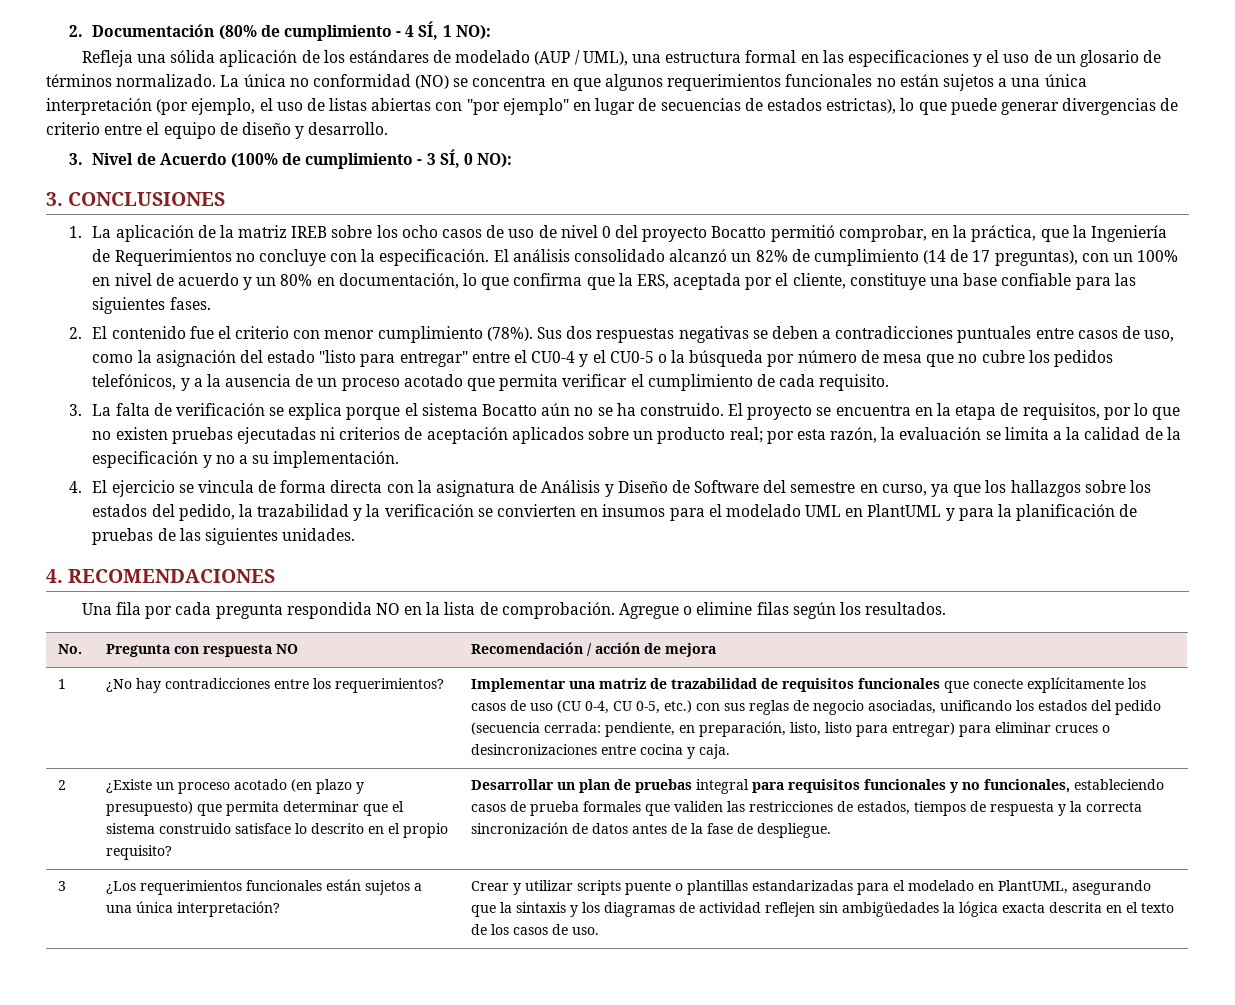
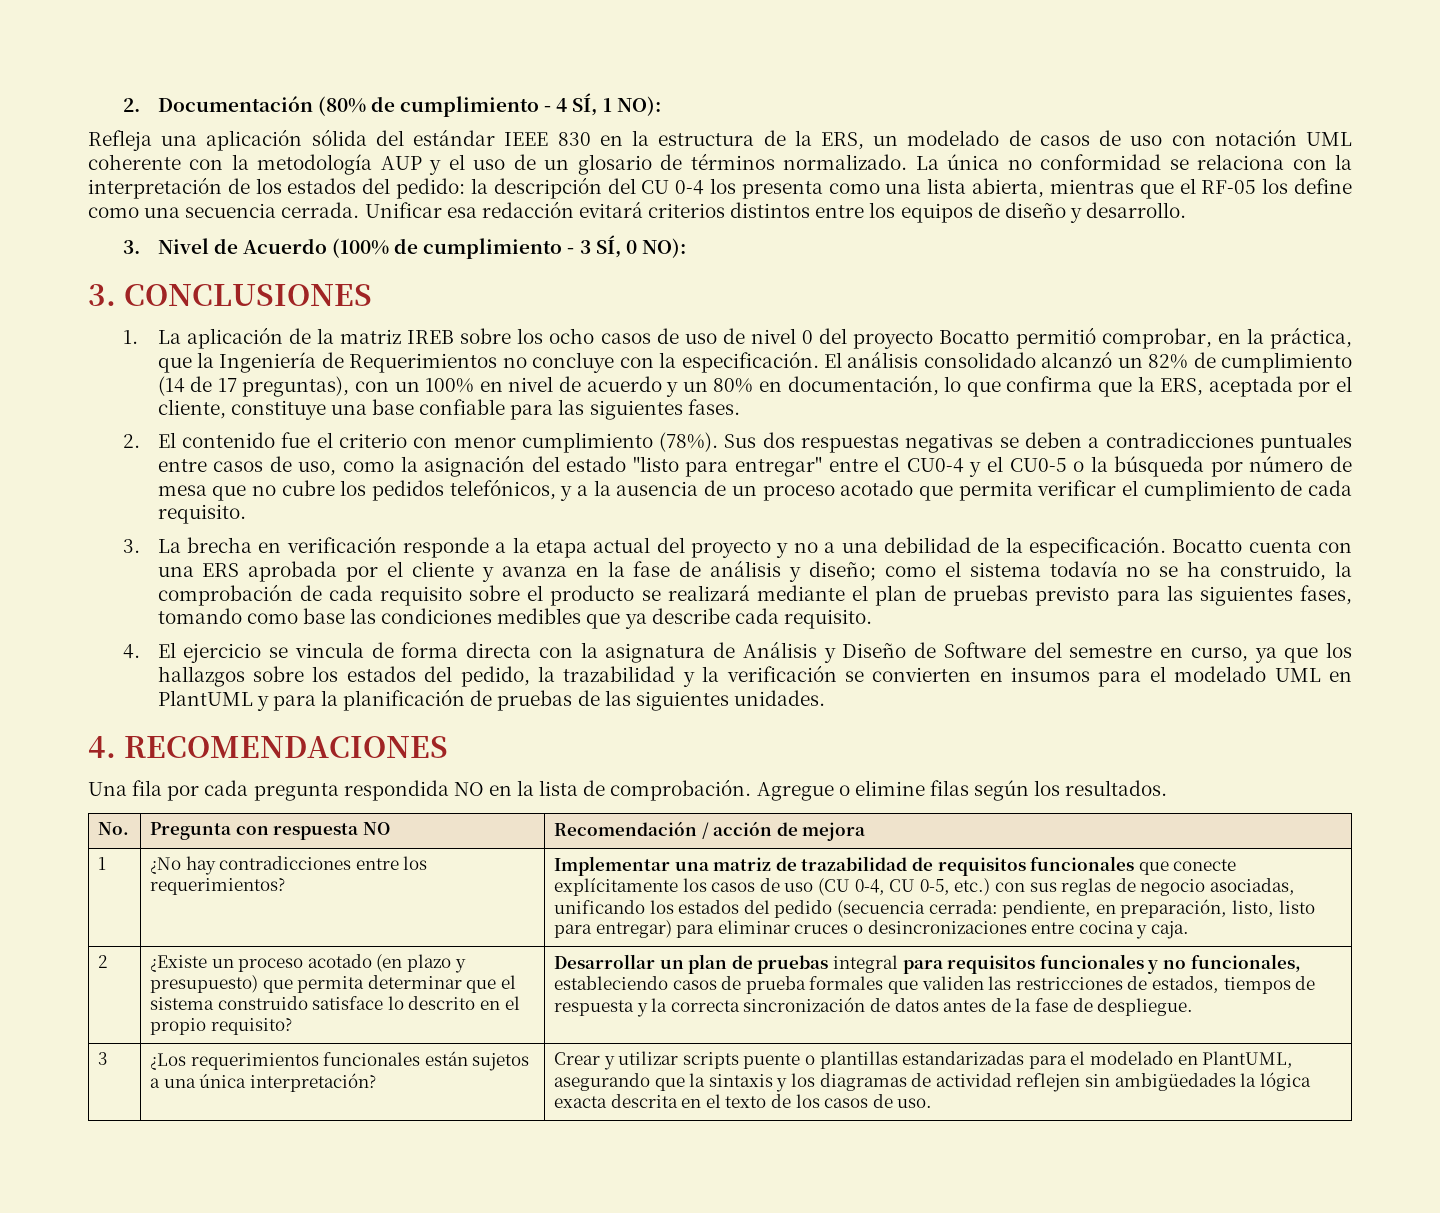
[170,50,969,67] sólida aplicación de los estándares de modelado (AUP / UML), una estructura formal en las especificaciones -> [206,129,1353,151] [88,154,422,175] aplicación sólida del estándar IEEE 830 en la estructura de la ERS, un modelado de casos de uso con notación UML coherente con la metodología AUP
[415,74,1087,91] [46,98,1179,115] [46,122,216,139] (NO) se concentra en que algunos requerimientos funcionales no están sujetos a una única interpretación (por ejemplo, el uso de listas abiertas con "por ejemplo" en lugar de secuencias de estados estrictas), lo que puede generar divergencias de criterio entre el equipo -> [1169,154,1352,170] [88,177,1352,199] [88,201,973,223] se relaciona con la interpretación de los estados del pedido: la descripción del CU 0-4 los presenta como una lista abierta, mientras que el RF-05 los define como una secuencia cerrada. Unificar esa redacción evitará criterios distintos entre los equipos
[115,403,1181,420] [92,427,1181,444] [92,451,400,468] falta de verificación se explica porque el sistema Bocatto aún no se ha construido. El proyecto se encuentra en la etapa de requisitos, por lo que no existen pruebas ejecutadas ni criterios de aceptación aplicados sobre un producto real; por esta razón, la evaluación se limita a la calidad de la especificación y no a su implementación. -> [186,536,1352,558] [157,560,1352,582] [157,584,1352,606] [157,608,872,629] brecha en verificación responde a la etapa actual del proyecto y no a una debilidad de la especificación. Bocatto cuenta con una ERS aprobada por el cliente y avanza en la fase de análisis y diseño; como el sistema todavía no se ha construido, la comprobación de cada requisito sobre el producto se realizará mediante el plan de pruebas previsto para las siguientes fases, tomando como base las condiciones medibles que ya describe cada requisito.

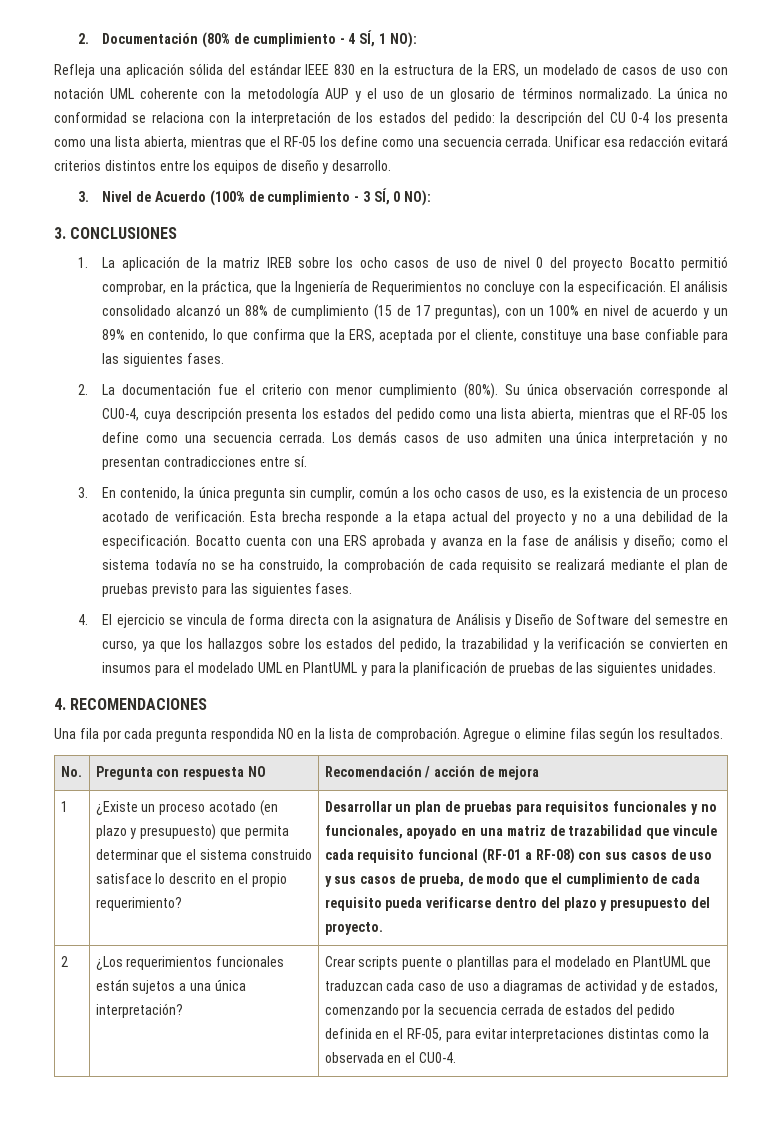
[1148,352,1352,373] [157,376,185,396] 82% de cumplimiento (14 -> [244,304,393,320] 88% de cumplimiento (15
[713,375,939,396] 80% en documentación, -> [102,329,209,342] 89% en contenido,
[157,432,275,448] El contenido -> [102,383,212,395] La documentación
[659,432,1352,453] [157,455,1352,477] [157,479,1353,501] [157,504,246,524] [122,536,397,553] (78%). Sus dos respuestas negativas se deben a contradicciones puntuales entre casos de uso, como la asignación del estado "listo para entregar" entre el CU0-4 y el CU0-5 o la búsqueda por número de mesa que no cubre los pedidos telefónicos, y a la ausencia de un proceso acotado que permita verificar el cumplimiento de cada requisito. // 3. La brecha en verificación -> [463,383,728,399] [102,407,729,422] [102,431,728,446] [102,456,307,470] [78,487,729,501] [102,510,321,522] (80%). Su única observación corresponde al CU0-4, cuya descripción presenta los estados del pedido como una lista abierta, mientras que el RF-05 los define como una secuencia cerrada. Los demás casos de uso admiten una única interpretación y no presentan contradicciones entre sí. // 3. En contenido, la única pregunta sin cumplir, común a los ocho casos de uso, es la existencia de un proceso acotado de verificación. Esta brecha
[346,561,475,582] por el cliente -> (426, 542) none
[469,585,635,606] sobre el producto -> (533, 566) none
[1300,585,1352,605] [157,608,872,629] fases, tomando como base las condiciones medibles que ya describe cada requisito. -> [315,583,353,594] fases.
[150,856,428,875] [150,878,286,895] [554,856,1237,876] [554,878,1295,896] [554,899,1315,918] [554,920,1189,939] [98,955,108,968] | ¿No hay contradicciones entre los requerimientos? | Implementar una matriz de trazabilidad de requisitos funcionales que conecte explícitamente los casos de uso (CU 0-4, CU 0-5, etc.) con sus reglas de negocio asociadas, unificando los estados del pedido (secuencia cerrada: pendiente, en preparación, listo, listo para entregar) para eliminar cruces o desincronizaciones entre cocina y caja. // 2 -> (68, 806) none
[210,1018,292,1035] requisito? -> [95,897,182,911] requerimiento?
[832,955,898,973] integral -> (512, 808) none
[554,976,1316,994] [554,997,1194,1017] [98,1052,108,1065] estableciendo casos de prueba formales que validen las restricciones de estados, tiempos de respuesta y la correcta sincronización de datos antes de la fase de despliegue. // 3 -> [406,825,717,839] [324,848,713,864] [324,873,701,887] [324,897,710,911] [324,922,383,935] [60,956,68,967] apoyado en una matriz de trazabilidad que vincule cada requisito funcional (RF-01 a RF-08) con sus casos de uso y sus casos de prueba, de modo que el cumplimiento de cada requisito pueda verificarse dentro del plazo y presupuesto del proyecto. // 2
[603,1051,679,1070] y utilizar -> (355, 961) none
[902,1051,1025,1065] estandarizadas -> (509, 963) none
[1202,1051,1294,1068] [554,1072,1311,1092] [554,1094,933,1108] PlantUML, asegurando que la sintaxis y los diagramas de actividad reflejen sin ambigüedades la lógica exacta descrita en el texto de los casos de uso. -> [632,956,712,970] [324,980,719,994] [324,1004,675,1018] [324,1028,709,1042] [324,1052,456,1063] PlantUML que traduzcan cada caso de uso a diagramas de actividad y de estados, comenzando por la secuencia cerrada de estados del pedido definida en el RF-05, para evitar interpretaciones distintas como la observada en el CU0-4.

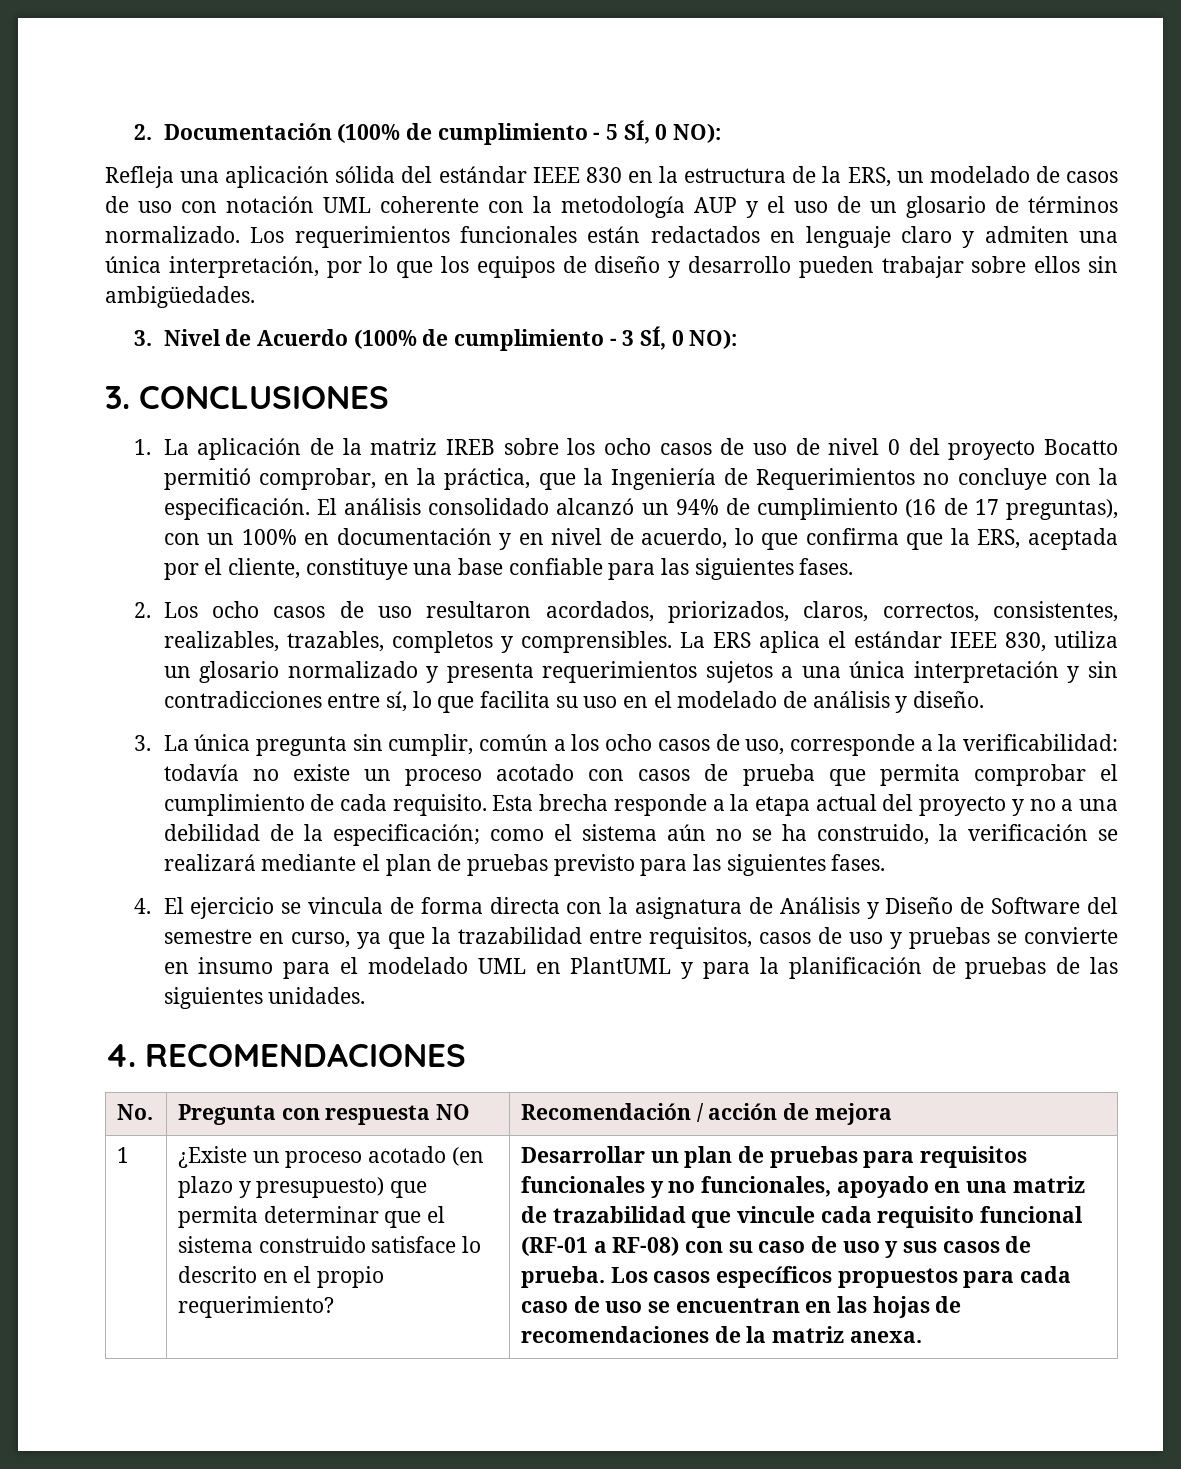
[202,30,386,48] (80% de cumplimiento - 4 SÍ, 1 -> [337,120,668,145] (100% de cumplimiento - 5 SÍ, 0
[657,88,728,99] [54,111,729,126] [54,135,728,150] [54,160,190,171] La única no conformidad se relaciona con la interpretación de los estados del pedido: la descripción del CU 0-4 los presenta como una lista abierta, mientras que el RF-05 los define como una secuencia cerrada. Unificar esa redacción evitará criterios distintos entre -> [250,226,1118,248] [105,256,434,278] Los requerimientos funcionales están redactados en lenguaje claro y admiten una única interpretación, por lo que
[332,160,392,171] desarrollo. -> [688,256,1118,278] [105,286,255,308] desarrollo pueden trabajar sobre ellos sin ambigüedades.
[244,304,393,320] 88% de cumplimiento (15 -> [675,498,937,520] 94% de cumplimiento (16
[602,305,729,319] [102,329,209,342] nivel de acuerdo y un 89% en contenido, -> [336,528,728,550] documentación y en nivel de acuerdo,
[102,383,728,399] [102,407,729,422] [102,431,728,446] [102,456,307,470] [78,487,195,500] La documentación fue el criterio con menor cumplimiento (80%). Su única observación corresponde al CU0-4, cuya descripción presenta los estados del pedido como una lista abierta, mientras que el RF-05 los define como una secuencia cerrada. Los demás casos de uso admiten una única interpretación y no presentan contradicciones entre sí. // 3. En contenido, la -> [163,601,1118,623] [163,631,1118,653] [163,661,1118,683] [163,691,984,713] [134,735,189,751] Los ocho casos de uso resultaron acordados, priorizados, claros, correctos, consistentes, realizables, trazables, completos y comprensibles. La ERS aplica el estándar IEEE 830, utiliza un glosario normalizado y presenta requerimientos sujetos a una única interpretación y sin contradicciones entre sí, lo que facilita su uso en el modelado de análisis y diseño. // 3. La
[550,487,729,501] [102,510,245,522] es la existencia de un proceso acotado de verificación. -> [789,734,1119,756] [163,764,1118,786] [163,794,487,816] corresponde a la verificabilidad: todavía no existe un proceso acotado con casos de prueba que permita comprobar el cumplimiento de cada requisito.
[102,534,676,549] especificación. Bocatto cuenta con una ERS aprobada y avanza en la fase de análisis y diseño; -> [332,824,480,846] especificación;
[154,559,197,570] todavía -> [666,824,706,841] aún
[343,558,533,573] comprobación de cada requisito -> [967,824,1088,841] verificación
[185,637,728,652] [102,662,152,673] los hallazgos sobre los estados del pedido, la trazabilidad y la verificación se convierten en insumos -> [431,927,1119,949] [163,957,274,974] la trazabilidad entre requisitos, casos de uso y pruebas se convierte en insumo
[54,727,724,742] // Una fila por cada pregunta respondida NO en la lista de comprobación. Agregue o elimine filas según los resultados. -> (466, 1055) none
[605,852,667,860] sus casos -> [728,1241,806,1253] su caso
[418,873,701,887] [324,897,710,911] [324,922,383,935] [60,956,68,967] [95,956,285,970] [95,979,246,994] [95,1003,183,1018] [324,956,712,970] [324,980,719,994] [324,1004,675,1018] [324,1028,709,1042] [324,1052,456,1063] prueba, de modo que el cumplimiento de cada requisito pueda verificarse dentro del plazo y presupuesto del proyecto. // 2 | ¿Los requerimientos funcionales están sujetos a una única interpretación? | Crear scripts puente o plantillas para el modelado en PlantUML que traduzcan cada caso de uso a diagramas de actividad y de estados, comenzando por la secuencia cerrada de estados del pedido definida en el RF-05, para evitar interpretaciones distintas como la observada en el CU0-4. -> [521,1266,1072,1288] [521,1296,962,1318] [521,1326,922,1343] prueba. Los casos específicos propuestos para cada caso de uso se encuentran en las hojas de recomendaciones de la matriz anexa.

